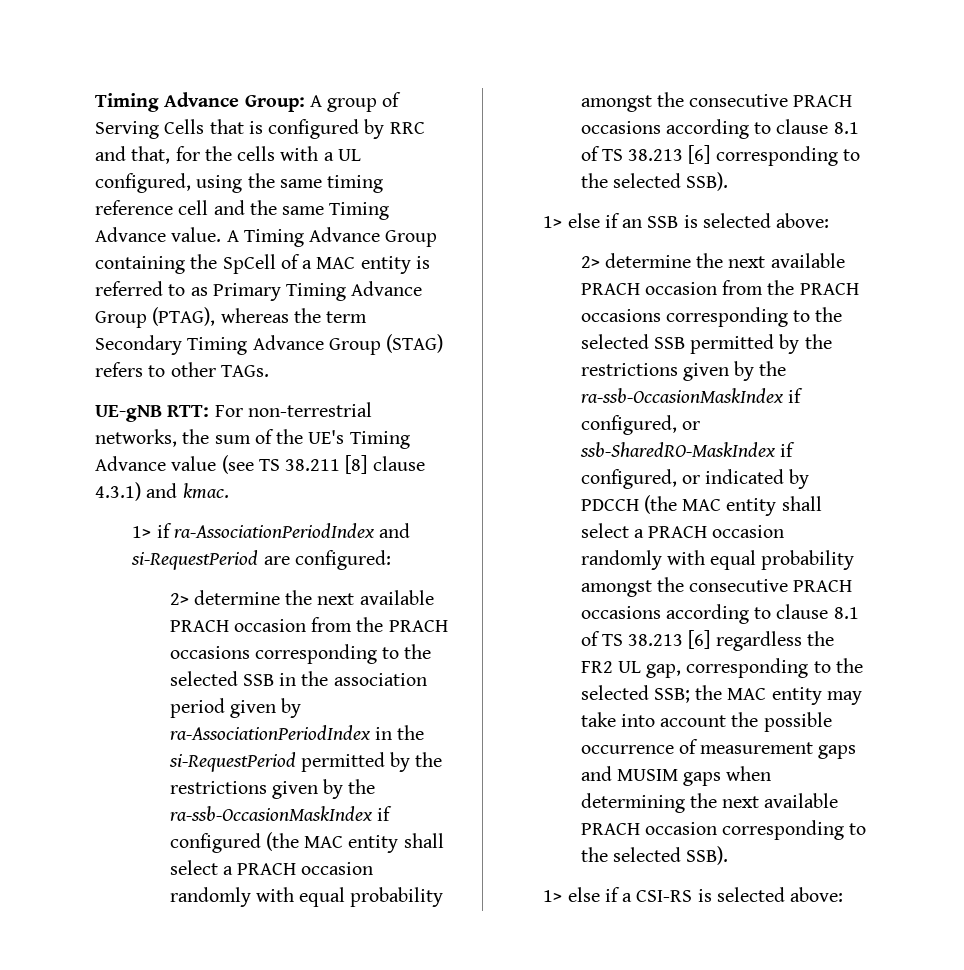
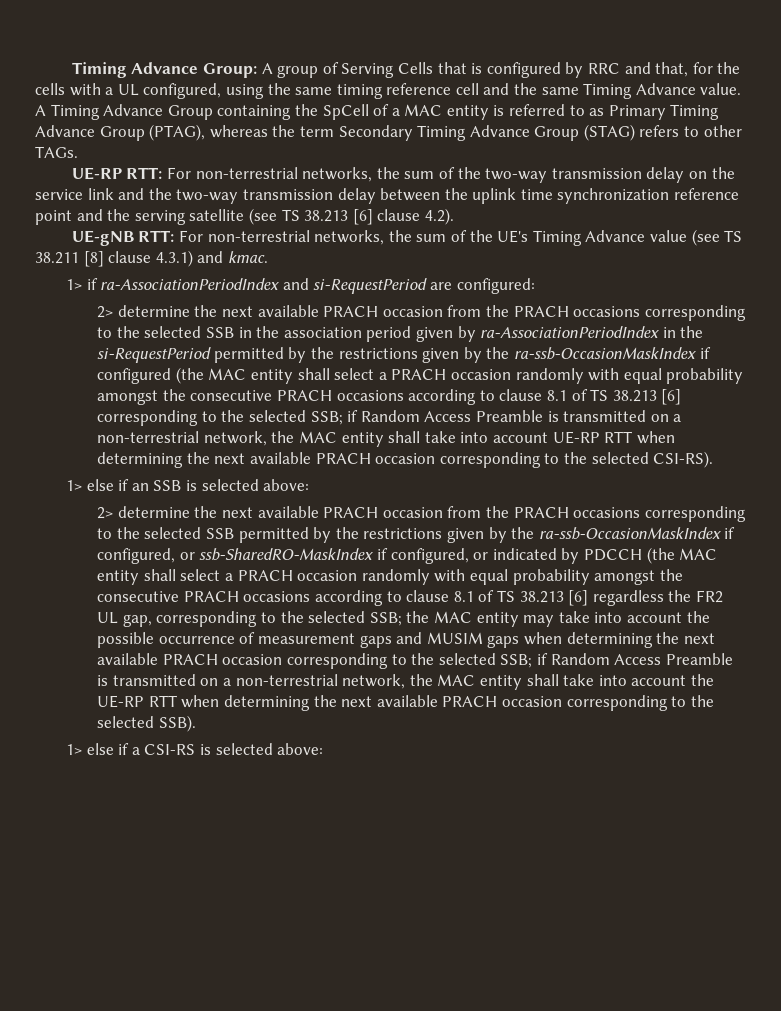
(269, 371) none -> [71,167,735,183] [35,188,740,204] [35,208,454,225] // UE-RP RTT: For non-terrestrial networks, the sum of the two-way transmission delay on the service link and the two-way transmission delay between the uplink time synchronization reference point and the serving satellite (see TS 38.213 [6] clause 4.2).
[686,172,729,191] SSB). -> [310,410,682,425] [97,431,675,447] [97,451,714,468] SSB; if Random Access Preamble is transmitted on a non-terrestrial network, the MAC entity shall take into account UE-RP RTT when determining the next available PRACH occasion corresponding to the selected CSI-RS).
(681, 854) none -> [500,653,733,668] [97,674,714,690] [97,695,714,711] [97,716,155,728] SSB; if Random Access Preamble is transmitted on a non-terrestrial network, the MAC entity shall take into account the UE-RP RTT when determining the next available PRACH occasion corresponding to the selected

